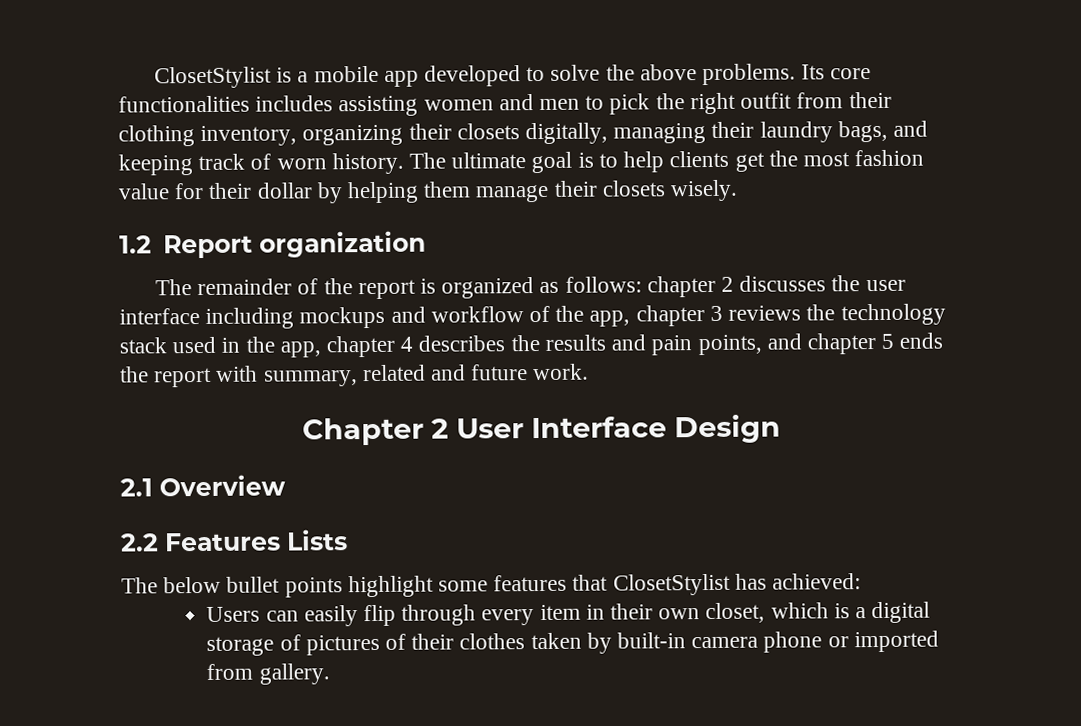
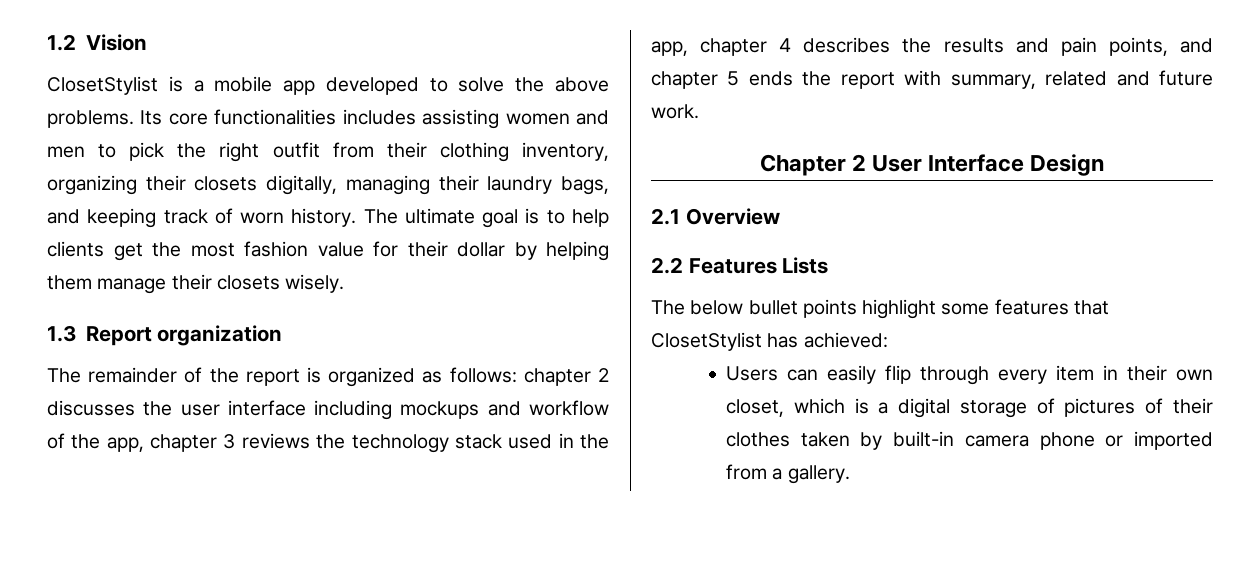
(153, 77) none -> [47,34,147,51] 1.2 Vision //
[119,235,152,254] 1.2 -> [47,325,76,342] 1.3
(254, 671) none -> [772,468,783,480] a

